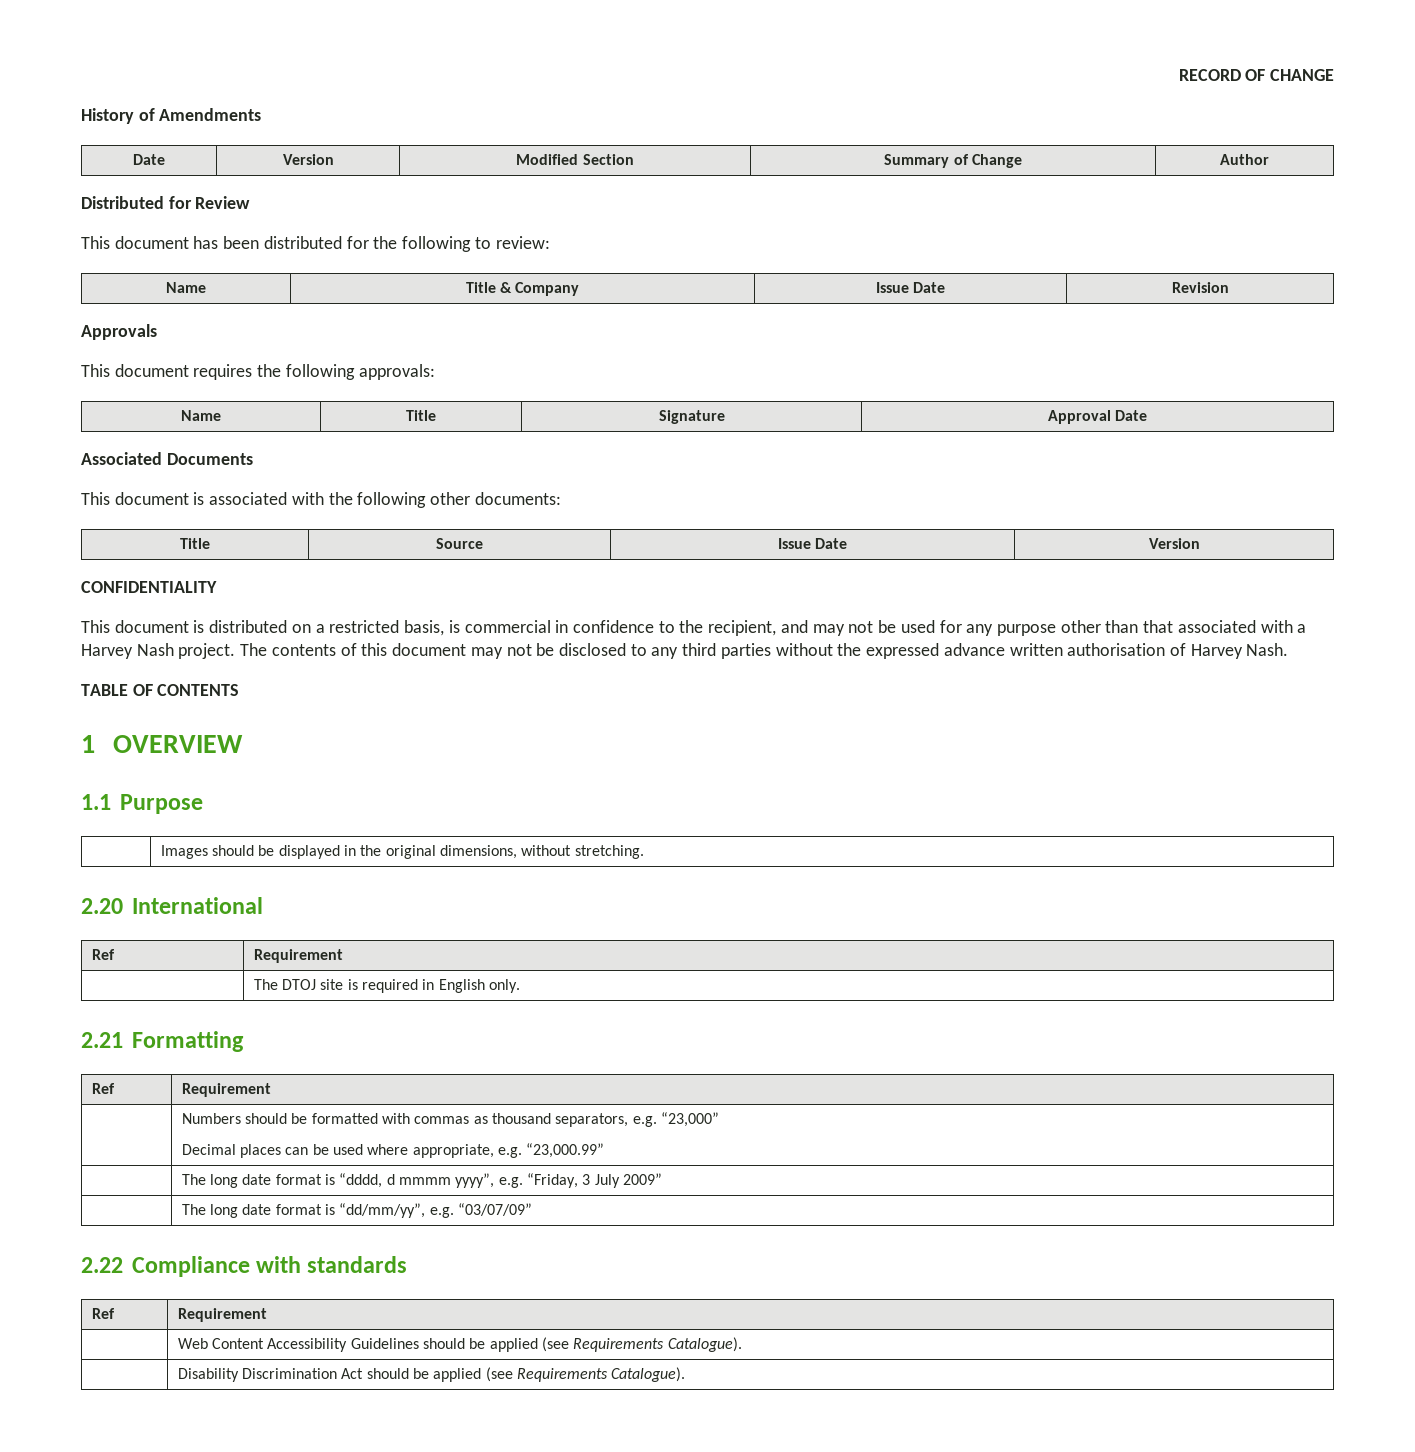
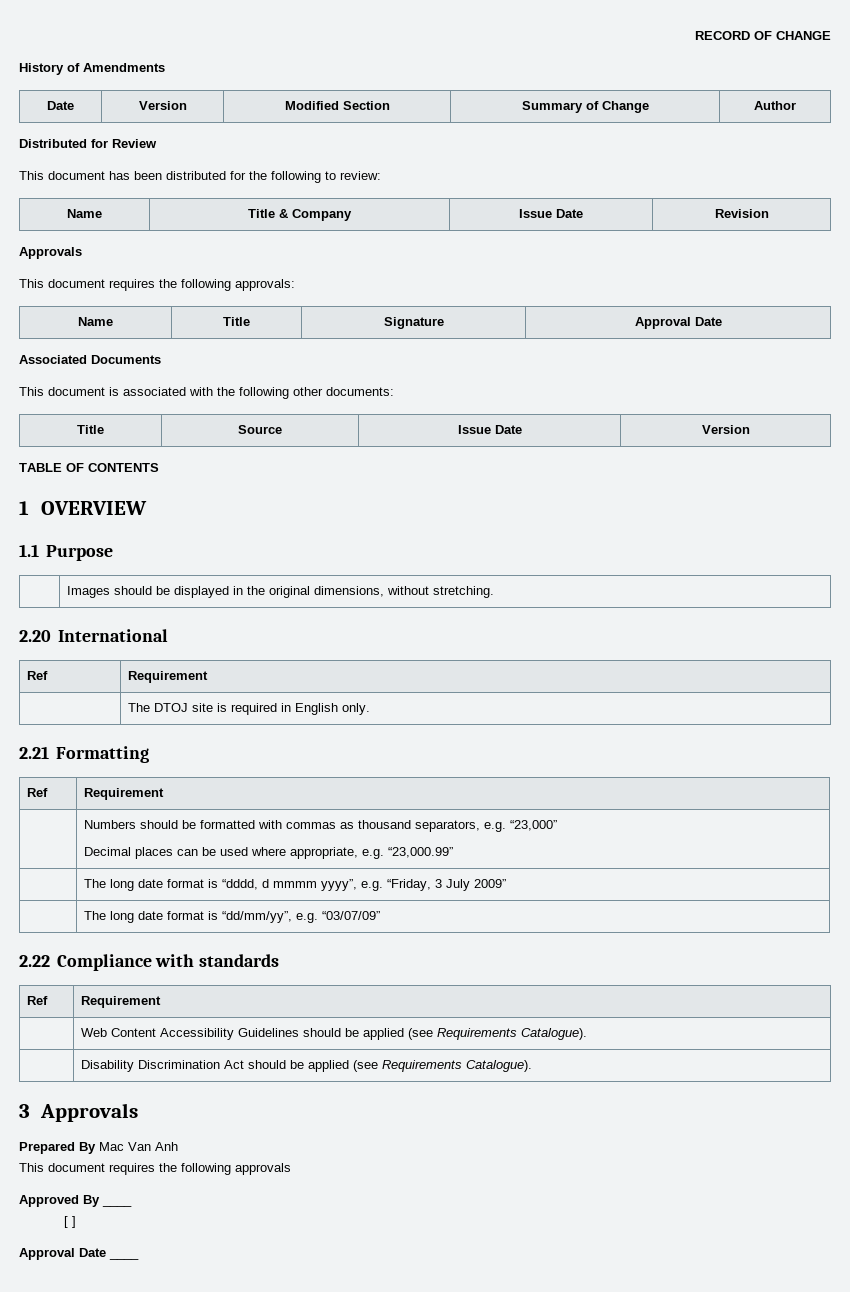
[81,581,217,593] [81,620,1307,636] [81,643,1289,659] // CONFIDENTIALITY // This document is distributed on a restricted basis, is commercial in confidence to the recipient, and may not be used for any purpose other than that associated with a Harvey Nash project. The contents of this document may not be disclosed to any third parties without the expressed advance written authorisation of Harvey Nash. -> (750, 429) none
(686, 1374) none -> [19,1103,139,1122] [19,1142,178,1154] [19,1163,291,1175] [19,1195,132,1207] [63,1216,76,1228] [19,1248,106,1260] [109,1257,139,1260] // 3 Approvals // Prepared By Mac Van Anh // This document requires the following approvals // Approved By ____ // [ ] // Approval Date ____

